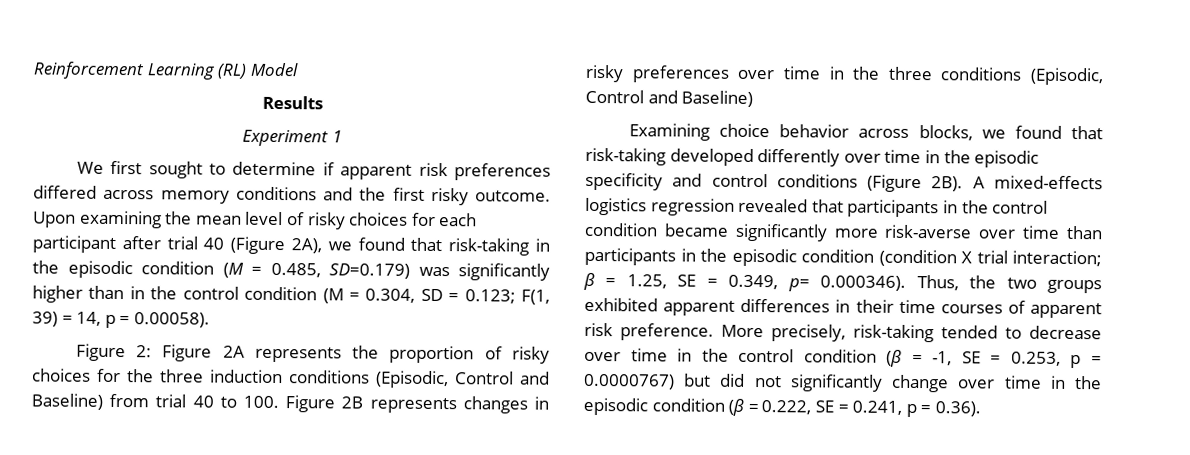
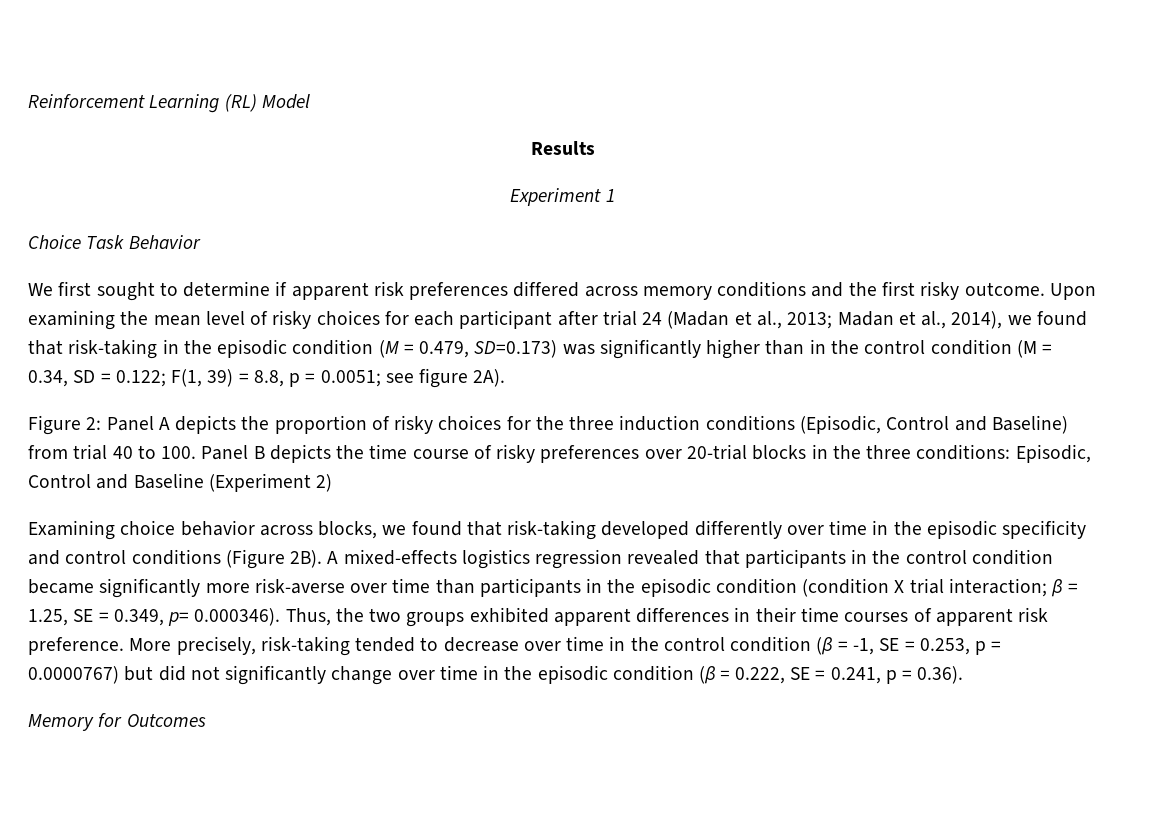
(342, 136) none -> [28,235,201,249] // Choice Task Behavior
[203,236,322,255] 40 (Figure 2A), -> [642,311,1003,329] 24 (Madan et al., 2013; Madan et al., 2014),
[270,262,410,279] 0.485, SD=0.179) -> [419,340,558,358] 0.479, SD=0.173)
[365,288,416,303] 0.304, -> [28,370,68,387] 0.34,
[464,289,516,304] 0.123; -> [115,370,166,387] 0.122;
[76,311,210,328] 14, p = 0.00058). -> [253,368,506,388] 8.8, p = 0.0051; see figure 2A).
[162,344,342,363] Figure 2A represents -> [106,415,237,434] Panel A depicts
[285,395,549,414] Figure 2B represents changes in -> [201,444,492,463] Panel B depicts the time course of
[782,66,821,80] time -> [686,444,807,460] 20-trial blocks
[940,67,1104,86] [585,89,754,107] conditions (Episodic, Control and Baseline) -> [916,444,1091,463] [28,473,333,492] conditions: Episodic, Control and Baseline (Experiment 2)
(981, 409) none -> [28,713,206,731] // Memory for Outcomes

